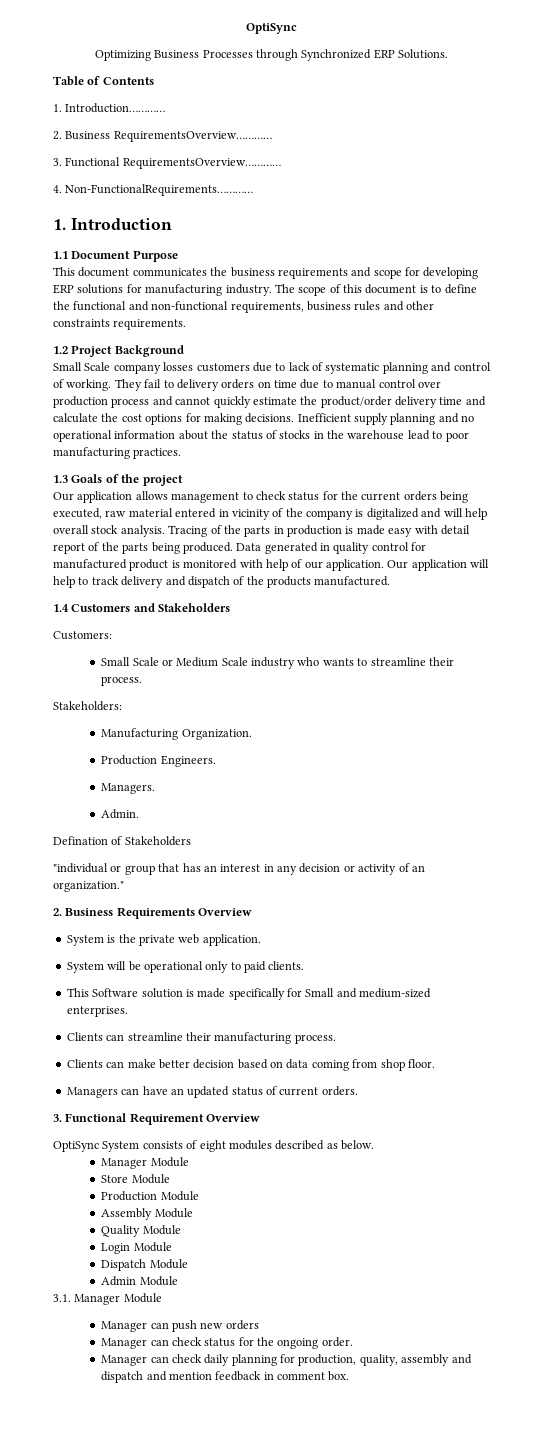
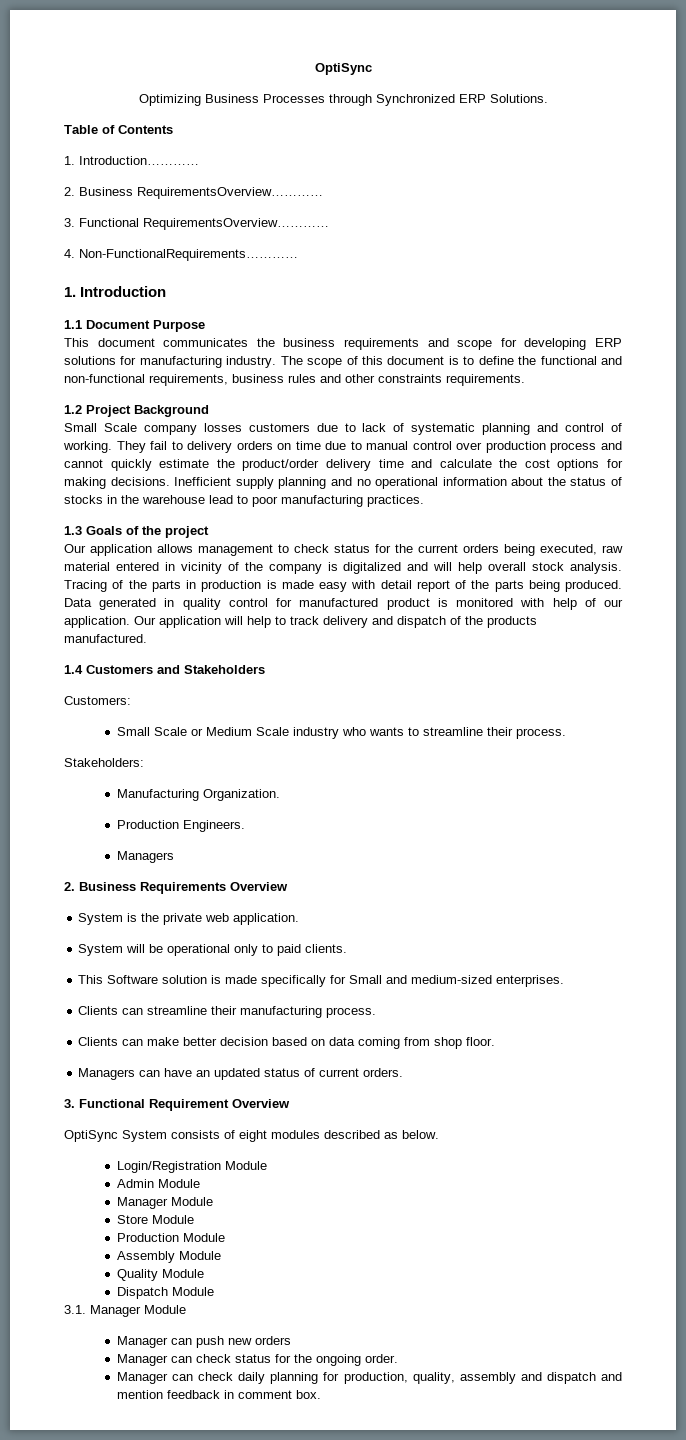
[101,783,156,794] [101,809,140,819] [53,836,191,846] [53,863,425,875] [53,881,124,892] Managers. // Admin. // Defination of Stakeholders // "individual or group that has an interest in any decision or activity of an organization." -> [116,851,174,863] Managers
(374, 1145) none -> [116,1161,267,1173] [116,1179,200,1188] // Login/Registration Module // Admin Module
[101,1242,172,1254] // Login Module -> (204, 1273) none
[101,1276,178,1286] // Admin Module -> (214, 1291) none

